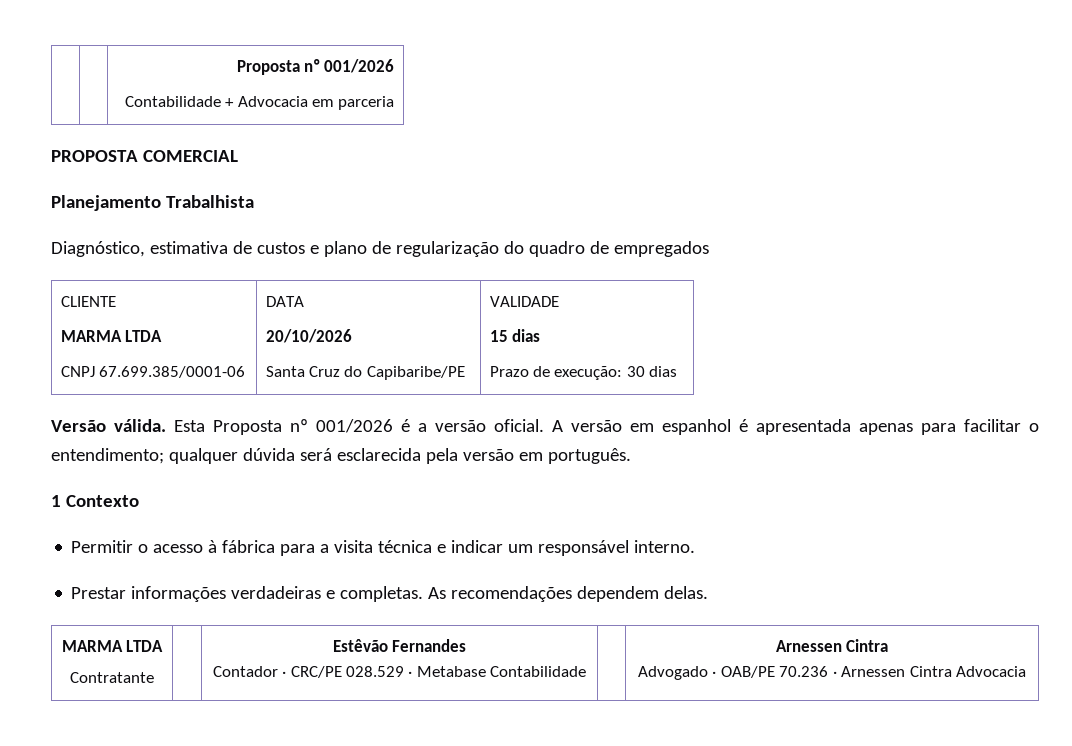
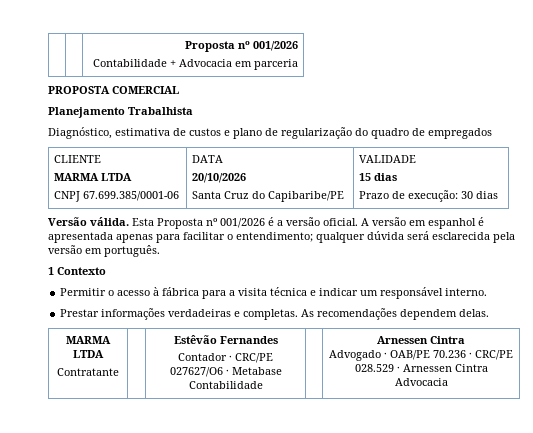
[346,666,404,677] 028.529 -> [169,367,223,377] 027627/O6
(837, 674) none -> [474,350,513,360] [354,364,400,372] CRC/PE 028.529 ·

